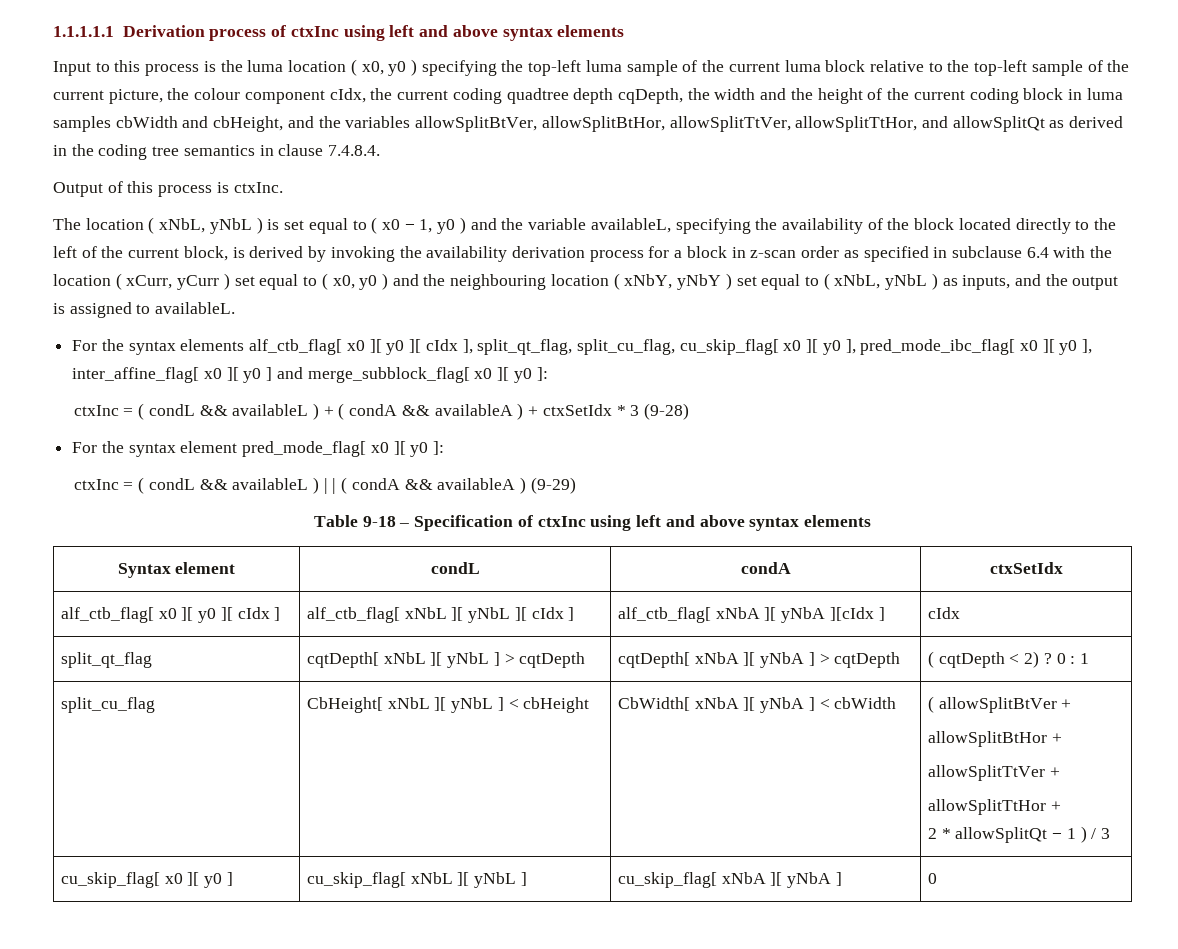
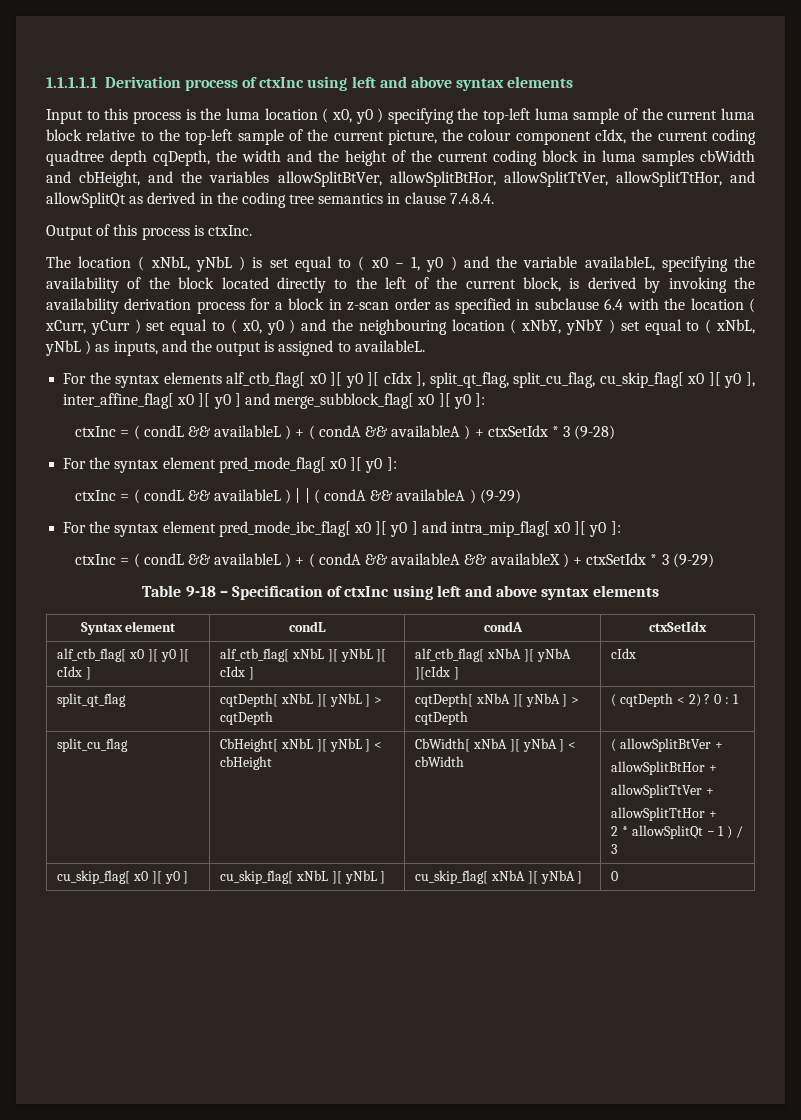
[860,339,1093,355] pred_mode_ibc_flag[ x0 ][ y0 ], -> (755, 379) none
(576, 485) none -> [63,521,621,537] [75,553,714,568] // For the syntax element pred_mode_ibc_flag[ x0 ][ y0 ] and intra_mip_flag[ x0 ][ y0 ]: // ctxInc = ( condL && availableL ) + ( condA && availableA && availableX ) + ctxSetIdx * 3 (9-29)

